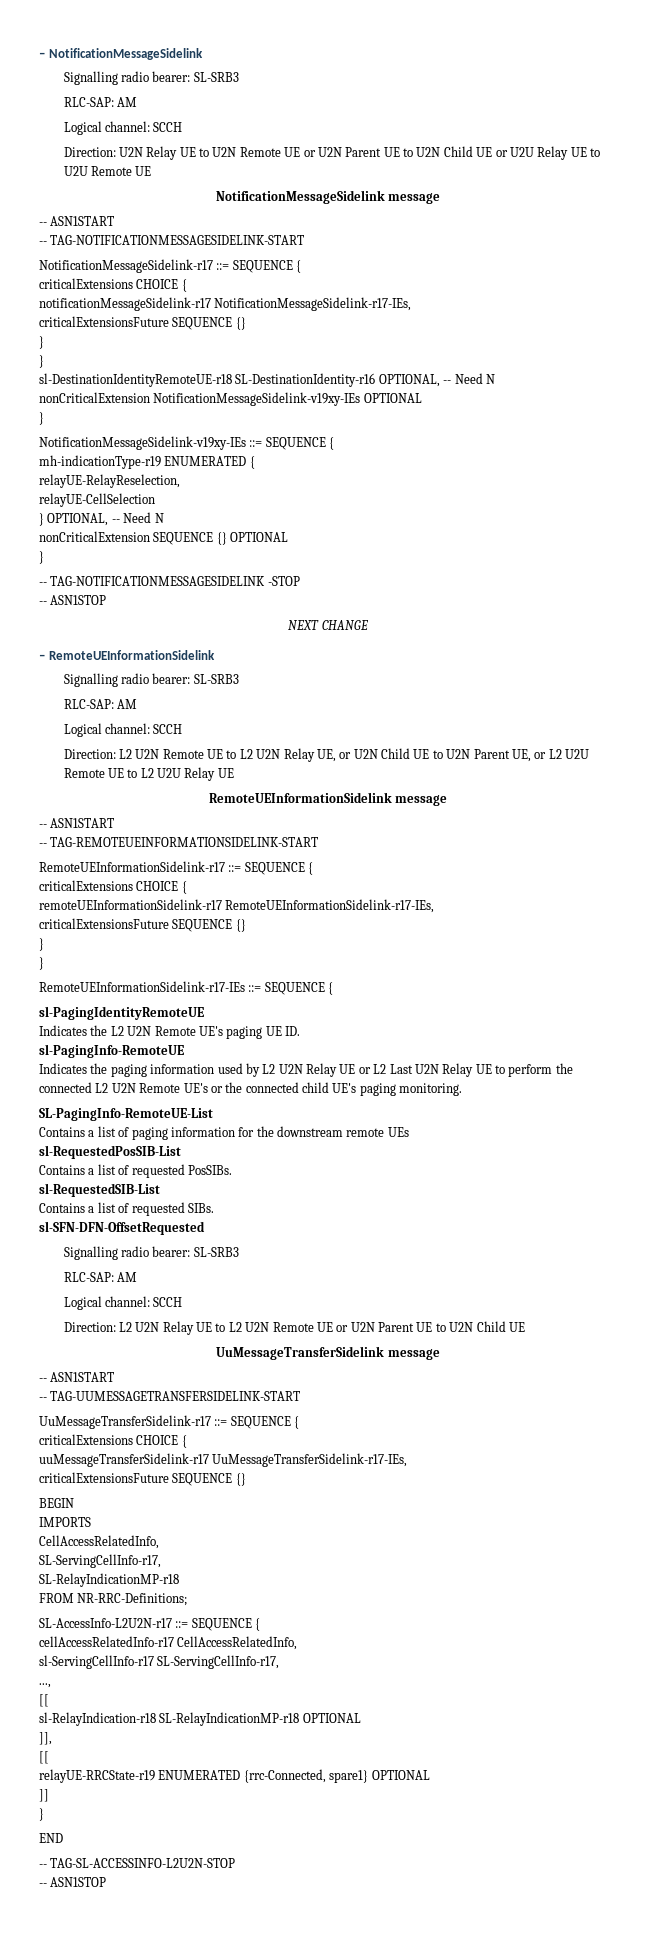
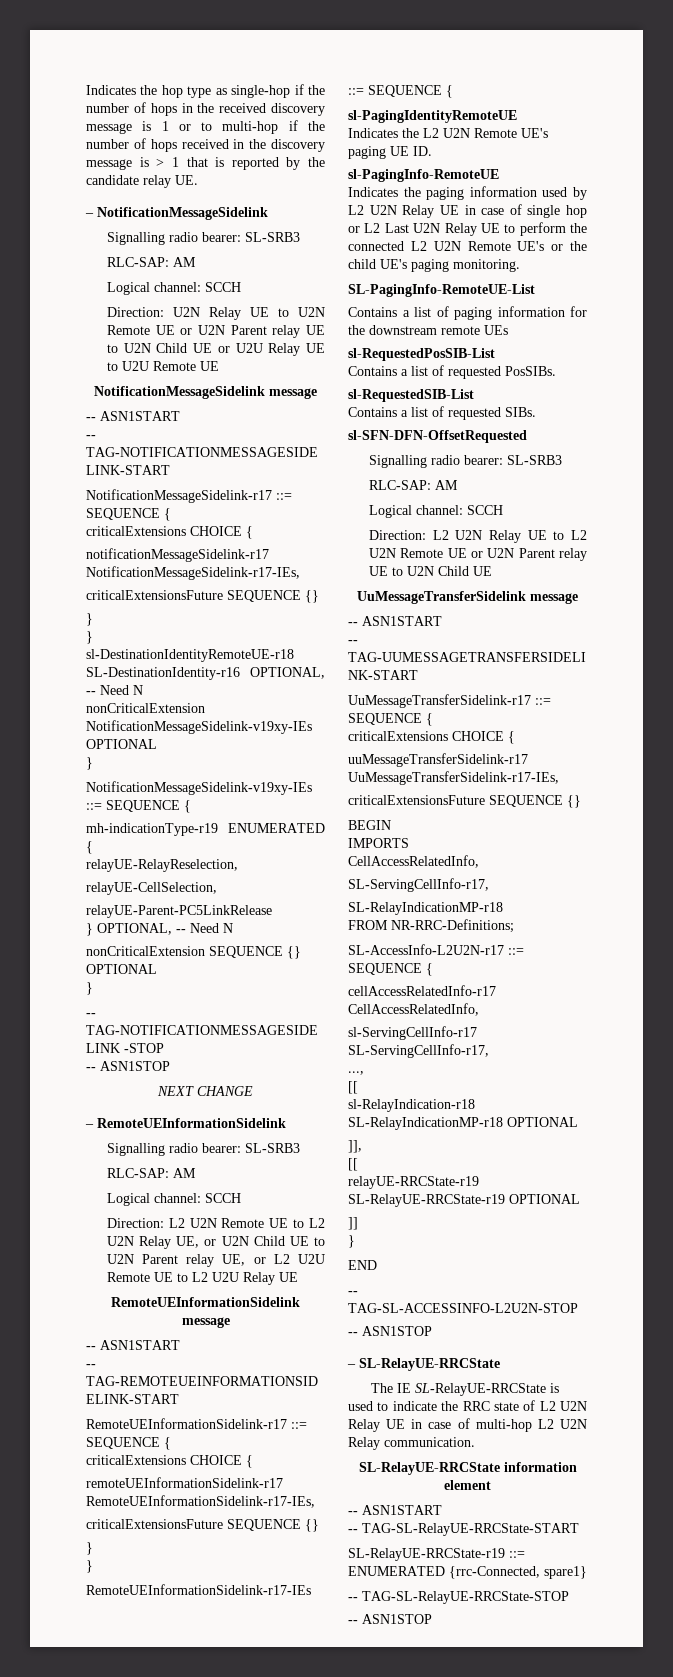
(39, 55) none -> [86,84,325,98] [86,102,325,116] [86,120,325,134] [86,138,325,152] [86,157,325,170] [86,175,198,188] Indicates the hop type as single-hop if the number of hops in the received discovery message is 1 or to multi-hop if the number of hops received in the discovery message is > 1 that is reported by the candidate relay UE. //
(382, 152) none -> [272,325,301,338] relay
[39,493,155,507] relayUE-CellSelection -> [86,882,217,895] [86,905,272,918] relayUE-CellSelection, // relayUE-Parent-PC5LinkRelease
(510, 754) none -> [186,1254,215,1267] relay
(356, 1069) none -> [464,204,587,218] in case of single hop
[245,1082,299,1093] connected -> (587, 246) none
(415, 1327) none -> [559,548,587,561] relay
[158,1769,369,1783] ENUMERATED {rrc-Connected, spare1} -> [348,1194,505,1207] SL-RelayUE-RRCState-r19
(107, 1882) none -> [347,1358,500,1371] [371,1383,560,1396] [348,1400,587,1411] [348,1418,587,1432] [348,1437,475,1450] [358,1462,577,1475] [444,1480,491,1490] [348,1505,442,1515] [348,1523,579,1536] [348,1548,525,1561] [348,1566,587,1579] [348,1591,569,1604] [348,1614,432,1624] // – SL-RelayUE-RRCState // The IE SL-RelayUE-RRCState is used to indicate the RRC state of L2 U2N Relay UE in case of multi-hop L2 U2N Relay communication. // SL-RelayUE-RRCState information element // -- ASN1START // -- TAG-SL-RelayUE-RRCState-START // SL-RelayUE-RRCState-r19 ::= ENUMERATED {rrc-Connected, spare1} // -- TAG-SL-RelayUE-RRCState-STOP // -- ASN1STOP

